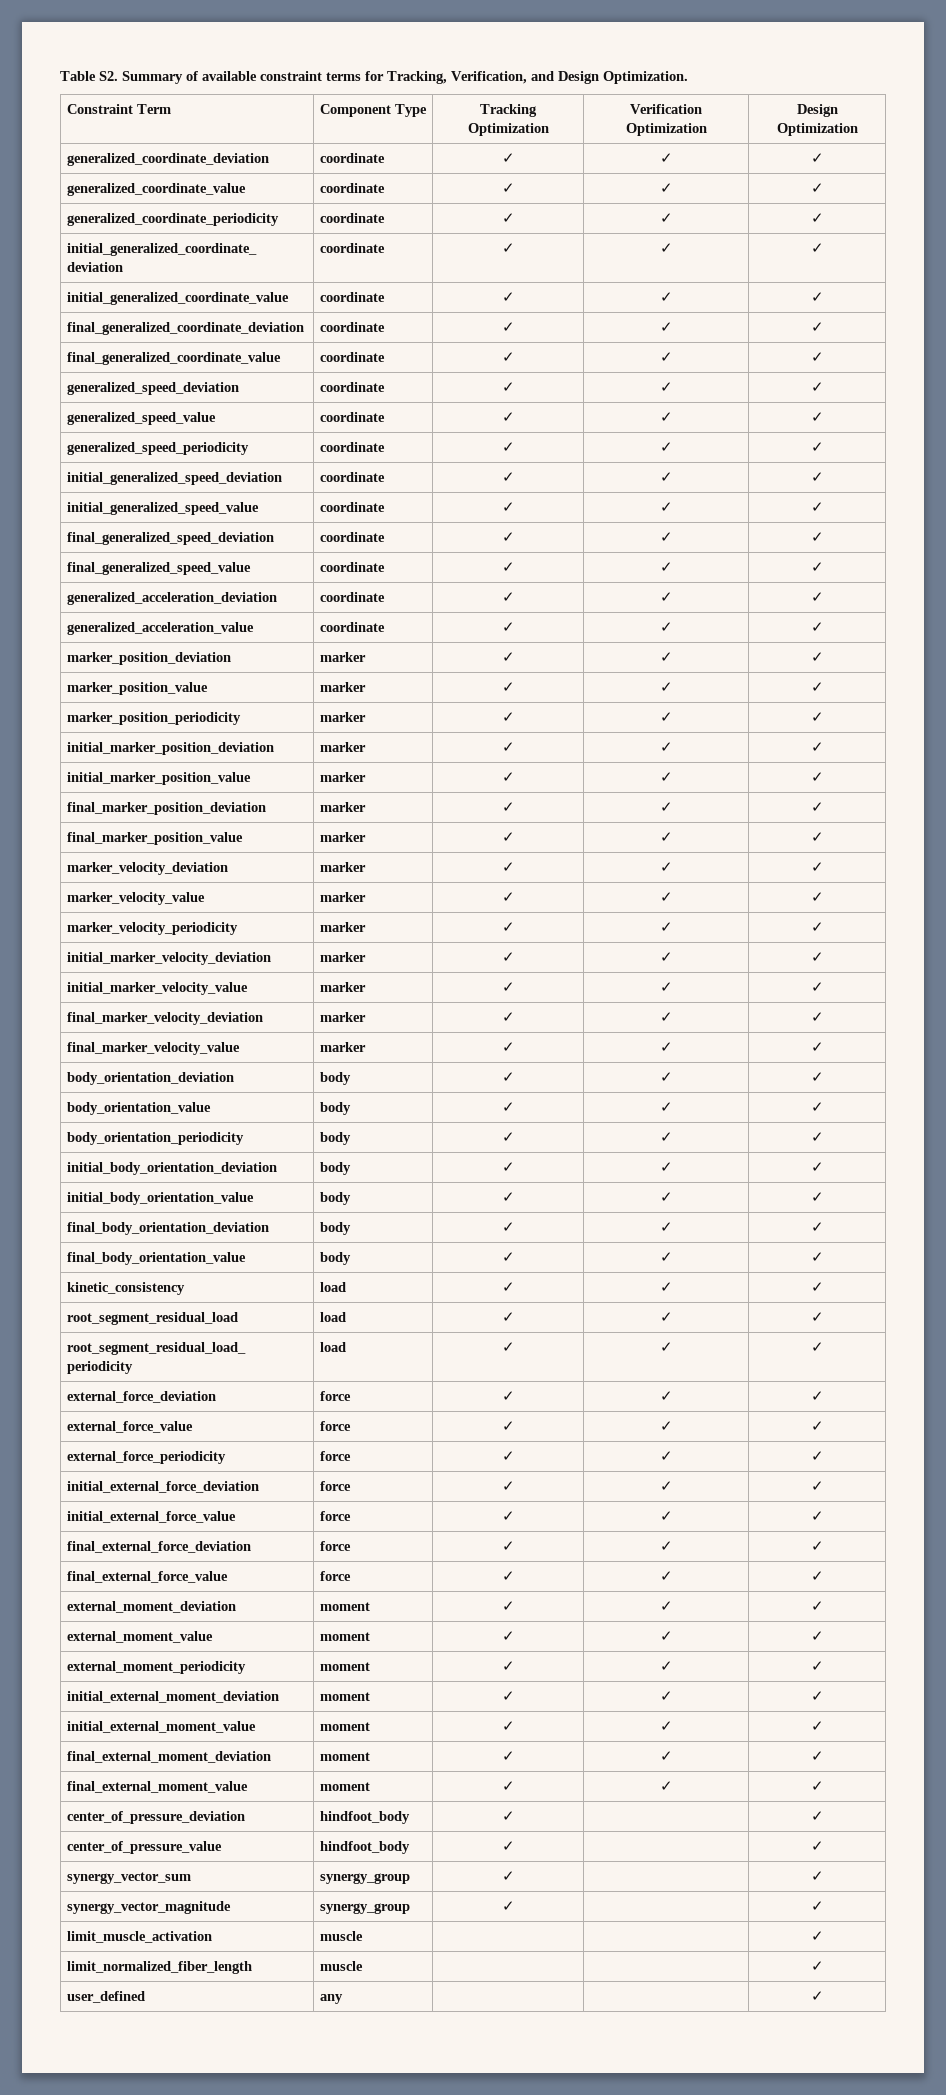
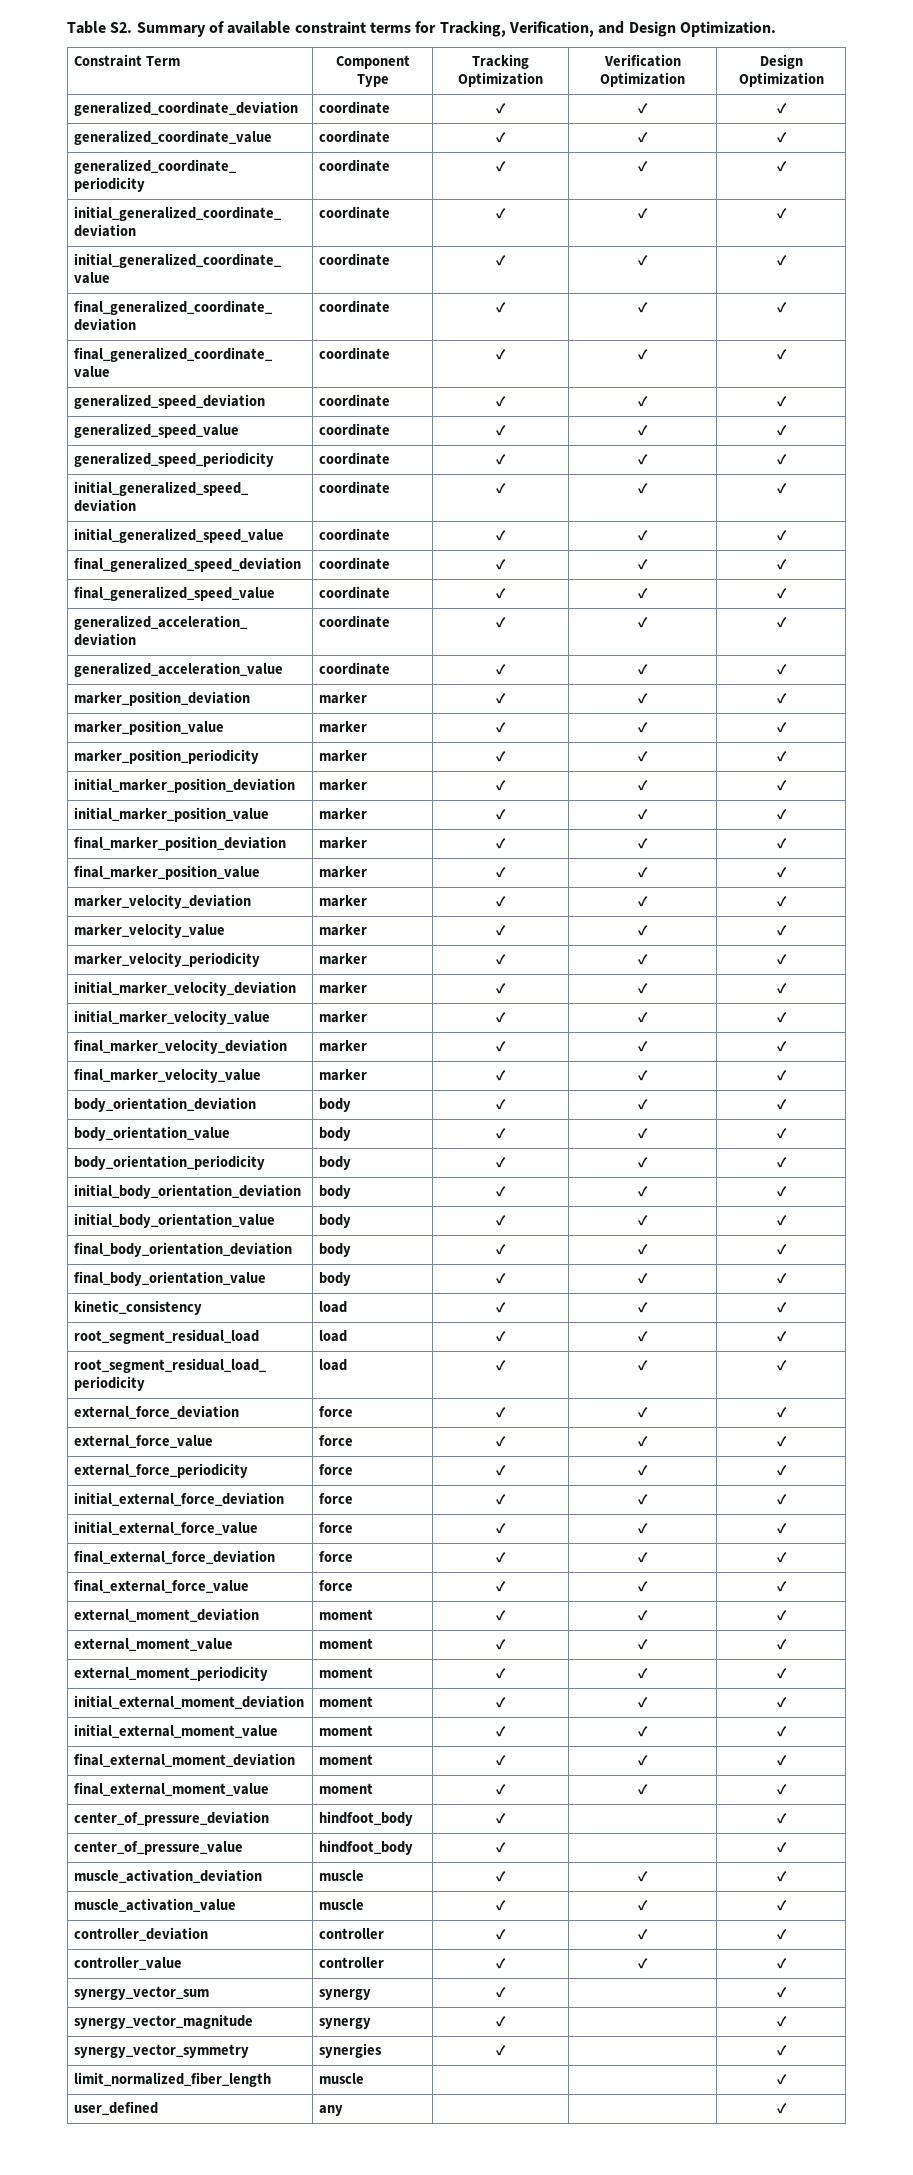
(824, 1846) none -> [74,1869,263,1883] [319,1870,365,1881] [496,1871,506,1882] [638,1871,648,1882] [776,1871,787,1882] [74,1898,237,1912] [319,1899,365,1910] [496,1900,506,1911] [638,1900,648,1911] [776,1900,787,1911] [74,1927,209,1941] [319,1928,385,1939] [496,1929,506,1940] [638,1929,648,1940] [776,1929,787,1940] [74,1957,183,1970] [319,1957,385,1968] [496,1958,506,1969] [638,1958,648,1969] [776,1958,787,1969] // muscle_activation_deviation | muscle | ✓ | ✓ | ✓ // muscle_activation_value | muscle | ✓ | ✓ | ✓ // controller_deviation | controller | ✓ | ✓ | ✓ // controller_value | controller | ✓ | ✓ | ✓
[319,1873,410,1884] synergy_group -> [319,1989,372,2000] synergy
[319,1903,410,1914] [501,1901,515,1911] [810,1901,824,1911] [66,1931,212,1943] [319,1931,363,1941] synergy_group | ✓ | | ✓ // limit_muscle_activation | muscle | -> [319,2018,372,2029] [496,2016,506,2027] [776,2016,787,2027] [74,2044,250,2058] [319,2043,383,2058] [496,2045,506,2056] synergy | ✓ | | ✓ // synergy_vector_symmetry | synergies | ✓

